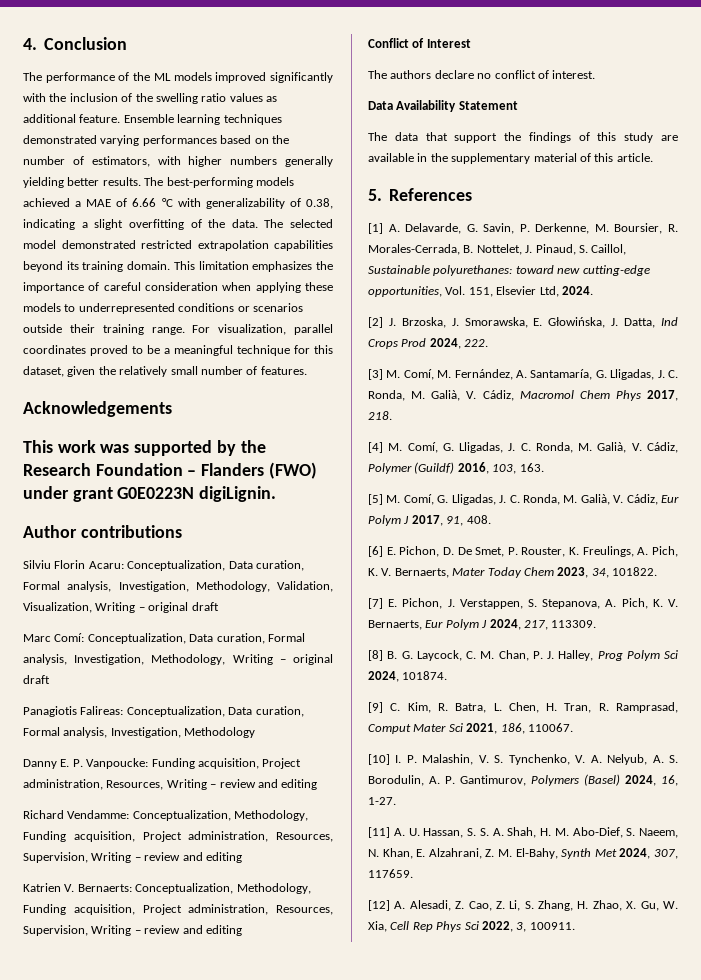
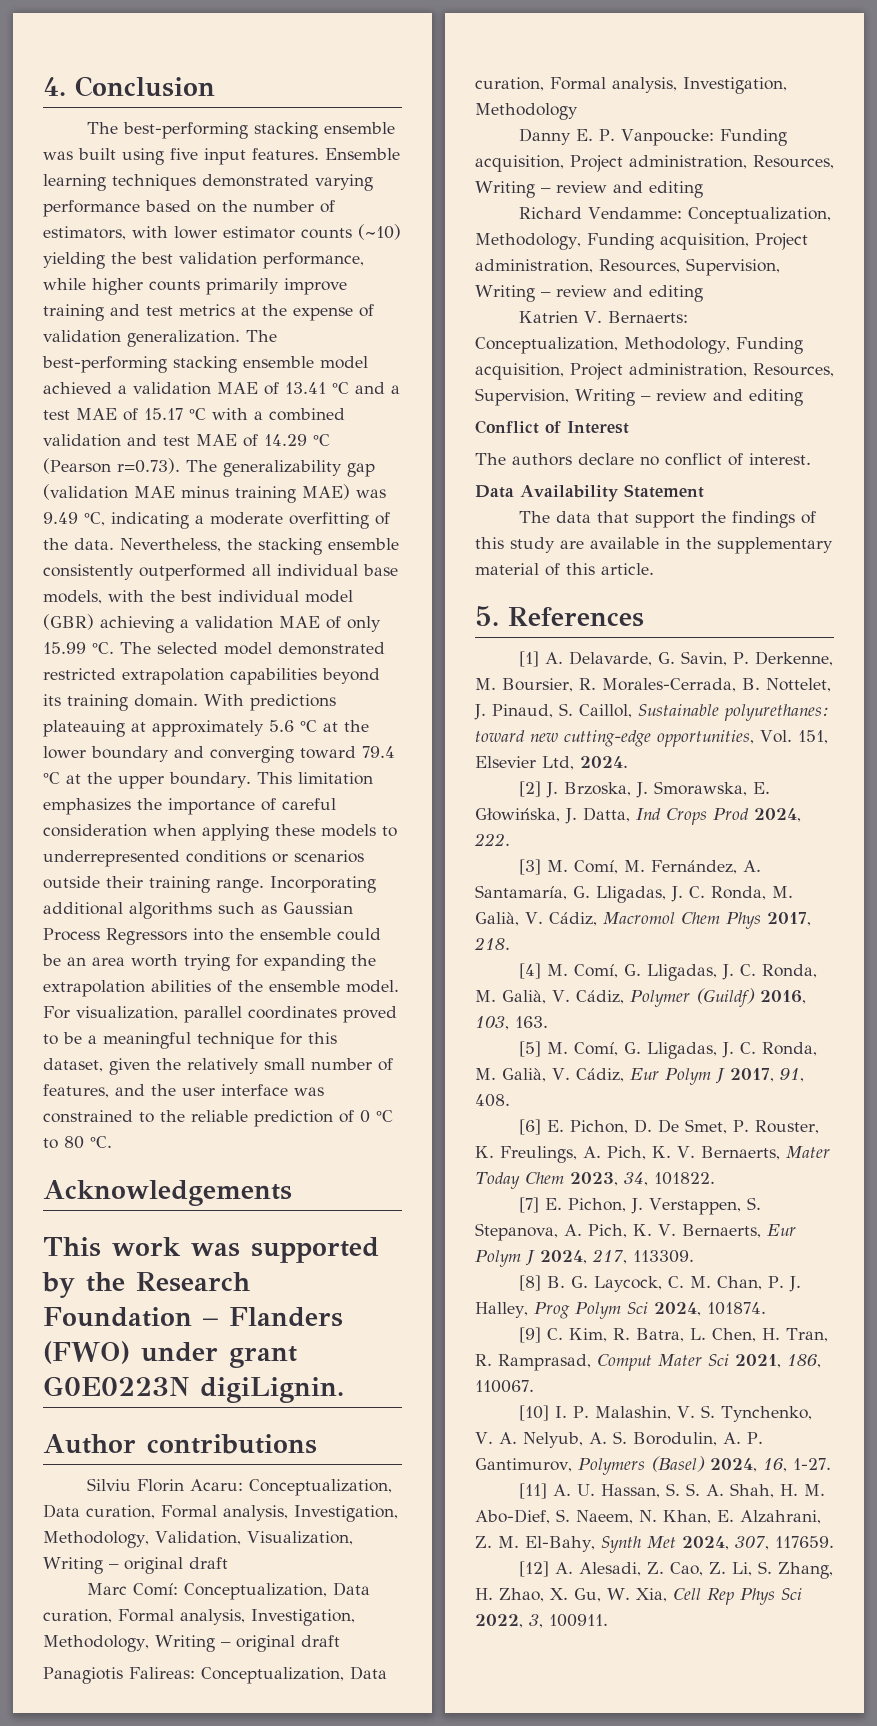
[45,72,333,83] [23,93,277,104] [23,114,121,123] performance of the ML models improved significantly with the inclusion of the swelling ratio values as additional feature. -> [122,122,395,139] [43,148,319,165] best-performing stacking ensemble was built using five input features.
[142,135,217,146] performances -> [43,200,140,217] performance
[188,156,333,167] [23,177,294,188] higher numbers generally yielding better results. The best-performing models -> [174,224,401,240] [43,252,364,269] [43,278,347,295] [43,304,374,321] [43,330,277,347] [42,356,368,373] lower estimator counts (~10) yielding the best validation performance, while higher counts primarily improve training and test metrics at the expense of validation generalization. The best-performing stacking ensemble model
[86,198,333,209] MAE of 6.66 °C with generalizability of 0.38, -> [133,382,400,395] [43,408,345,421] [43,434,330,447] [43,458,375,477] [43,484,386,503] [43,512,105,526] validation MAE of 13.41 °C and a test MAE of 15.17 °C with a combined validation and test MAE of 14.29 °C (Pearson r=0.73). The generalizability gap (validation MAE minus training MAE) was 9.49 °C,
[94,219,124,230] slight -> [210,512,283,525] moderate
(258, 223) none -> [120,538,399,555] [43,564,398,581] [43,590,353,604] [43,614,381,633] [43,642,114,654] Nevertheless, the stacking ensemble consistently outperformed all individual base models, with the best individual model (GBR) achieving a validation MAE of only 15.99 °C.
(171, 265) none -> [204,694,336,711] [43,720,369,737] [43,746,395,763] [43,772,251,789] With predictions plateauing at approximately 5.6 °C at the lower boundary and converging toward 79.4 °C at the upper boundary.
(185, 331) none -> [270,876,376,893] [43,902,353,919] [43,928,381,945] [42,954,376,971] [43,980,399,997] Incorporating additional algorithms such as Gaussian Process Regressors into the ensemble could be an area worth trying for expanding the extrapolation abilities of the ensemble model.
[260,366,307,375] features. -> [43,1084,324,1098] [43,1110,393,1127] [43,1136,112,1149] features, and the user interface was constrained to the reliable prediction of 0 °C to 80 °C.

